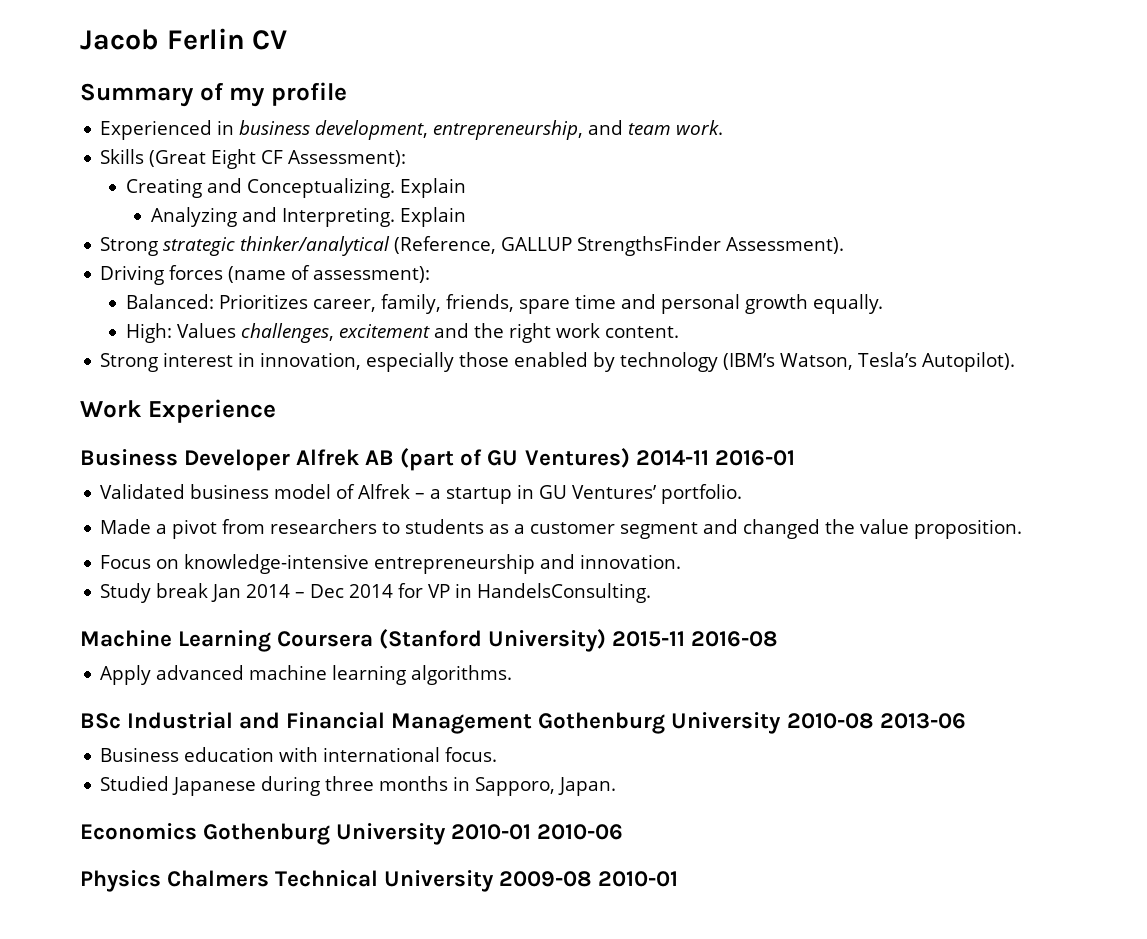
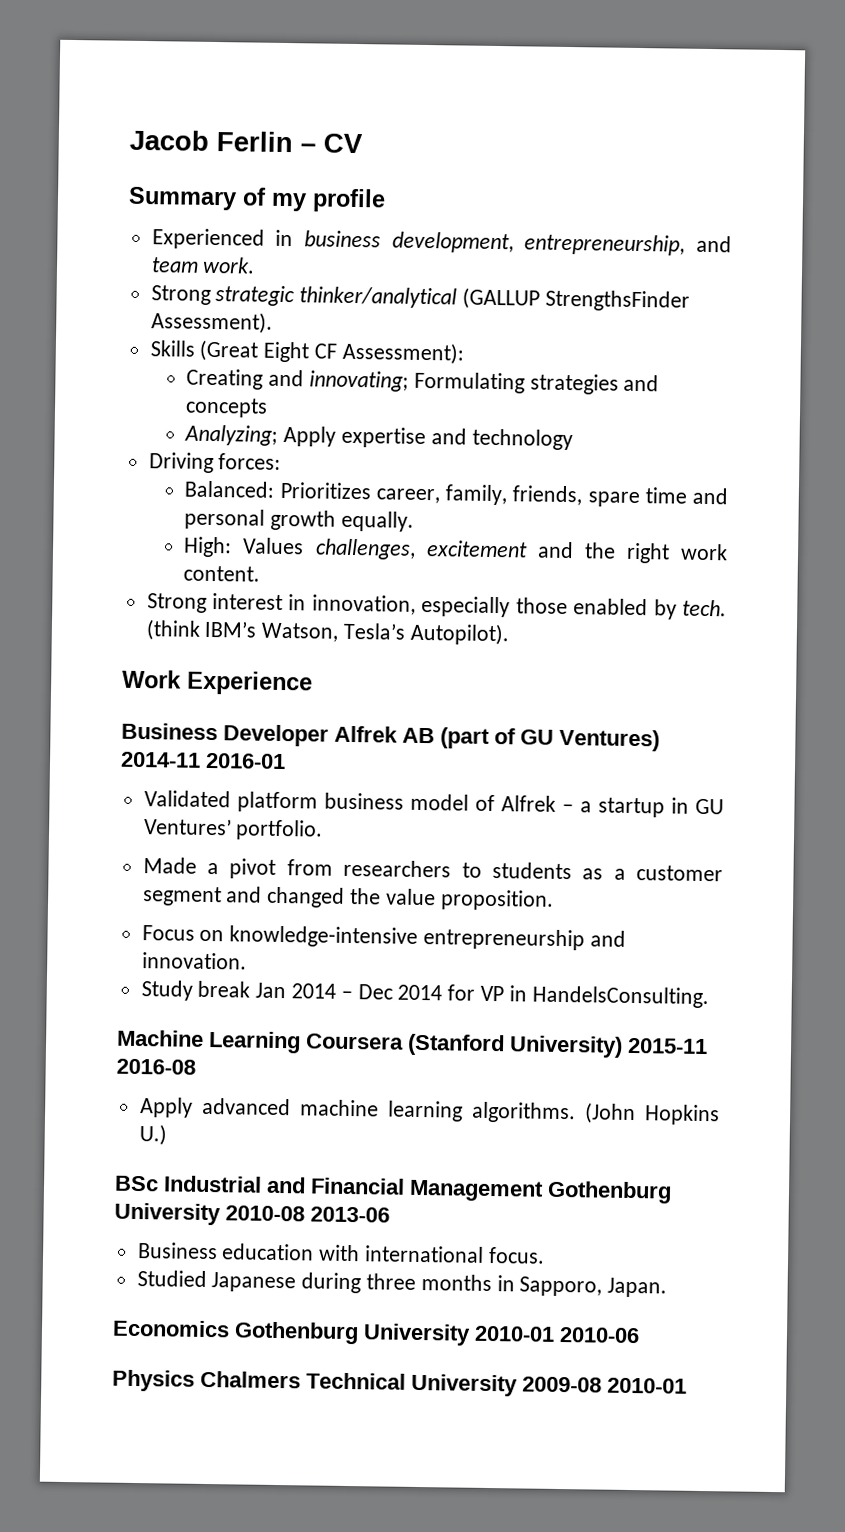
(245, 39) none -> [300,143,316,153] –
(724, 127) none -> [150,285,690,312] [150,311,273,334] // Strong strategic thinker/analytical (GALLUP StrengthsFinder Assessment).
[246,178,466,198] [150,207,466,227] [100,236,845,256] [100,265,431,285] Conceptualizing. Explain // Analyzing and Interpreting. Explain // Strong strategic thinker/analytical (Reference, GALLUP StrengthsFinder Assessment). // Driving forces (name of assessment): -> [308,370,660,395] [185,397,269,418] [184,424,573,451] [148,452,282,474] innovating; Formulating strategies and concepts // Analyzing; Apply expertise and technology // Driving forces:
[620,352,776,372] technology (IBM’s -> [682,599,727,617] [145,619,258,641] tech. (think IBM’s
(186, 491) none -> [236,791,318,813] platform
(513, 675) none -> [583,1102,720,1126] [138,1124,167,1146] (John Hopkins U.)

